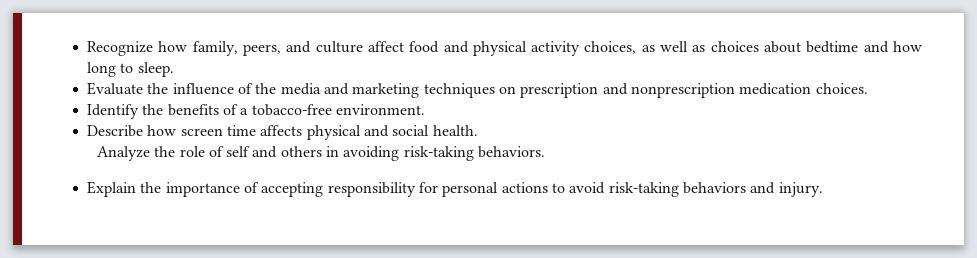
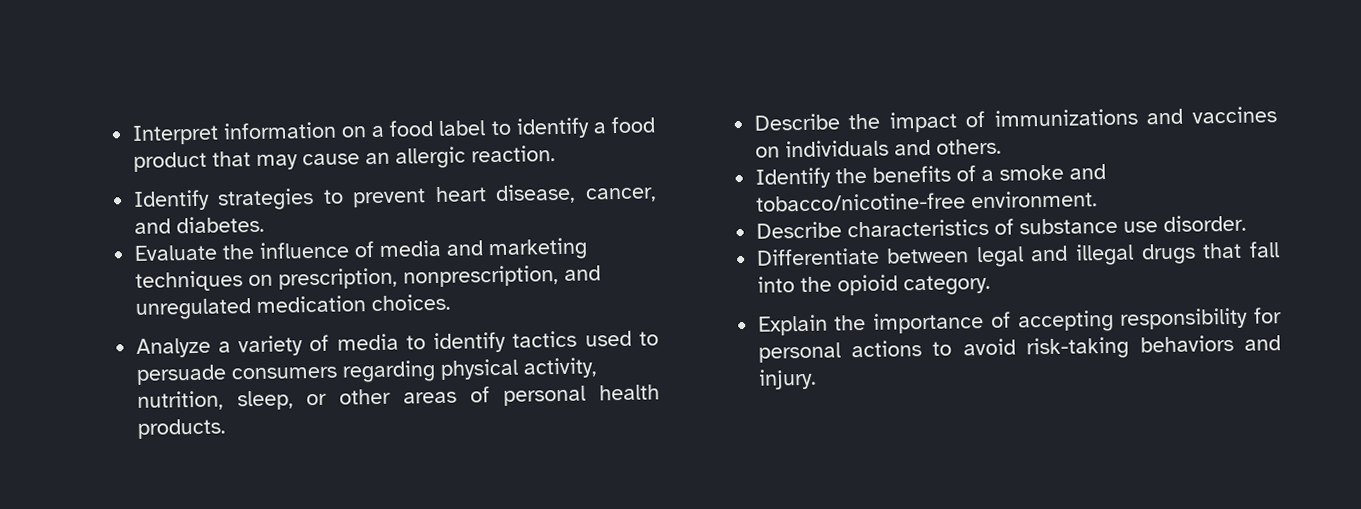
[87,41,923,56] [87,62,174,77] Recognize how family, peers, and culture affect food and physical activity choices, as well as choices about bedtime and how long to sleep. -> [131,116,655,145] [132,145,556,172] [132,183,657,211] [133,215,265,234] Interpret information on a food label to identify a food product that may cause an allergic reaction. // Identify strategies to prevent heart disease, cancer, and diabetes.
[255,83,277,94] the -> (375, 249) none
[520,83,868,98] prescription and nonprescription medication choices. -> [277,265,601,290] [134,293,451,320] [135,330,659,358] [135,357,598,385] [136,384,660,411] [136,418,226,439] [753,106,1277,133] [754,138,1002,158] prescription, nonprescription, and unregulated medication choices. // Analyze a variety of media to identify tactics used to persuade consumers regarding physical activity, nutrition, sleep, or other areas of personal health products. // Describe the impact of immunizations and vaccines on individuals and others.
[251,104,332,116] tobacco-free -> [998,164,1106,181] [755,192,966,212] smoke and tobacco/nicotine-free
[147,125,478,140] [96,146,546,161] how screen time affects physical and social health. // Analyze the role of self and others in avoiding risk-taking behaviors. -> [846,214,1247,238] [755,241,1280,268] [756,274,991,296] characteristics of substance use disorder. // Differentiate between legal and illegal drugs that fall into the opioid category.

